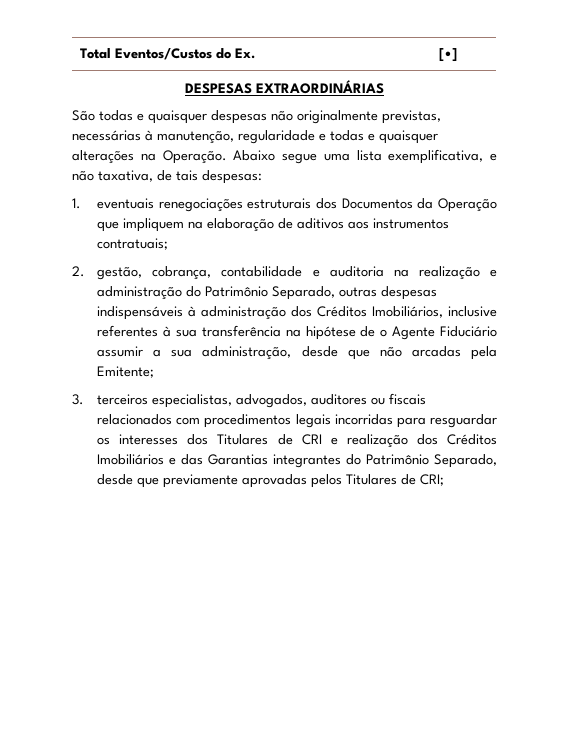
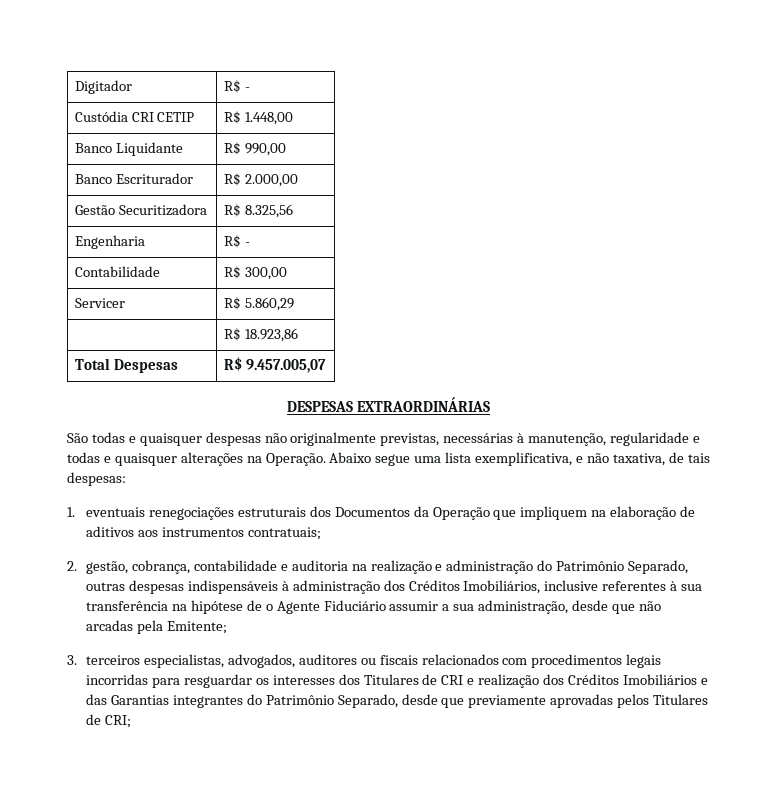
[79,48,255,60] [438,48,457,62] Total Eventos/Custos do Ex. | [•] -> [74,80,132,94] [223,80,250,93] [74,111,195,122] [223,111,293,125] [74,142,183,156] [223,142,286,156] [74,173,193,184] [223,173,298,187] [74,204,207,216] [223,204,293,218] [74,235,145,249] [223,235,250,248] [74,266,160,277] [223,266,287,280] [74,298,125,308] [223,297,294,311] [223,328,298,342] [74,358,178,373] [223,357,326,373] Digitador | R$ - // Custódia CRI CETIP | R$ 1.448,00 // Banco Liquidante | R$ 990,00 // Banco Escriturador | R$ 2.000,00 // Gestão Securitizadora | R$ 8.325,56 // Engenharia | R$ - // Contabilidade | R$ 300,00 // Servicer | R$ 5.860,29 // | R$ 18.923,86 // Total Despesas | R$ 9.457.005,07

